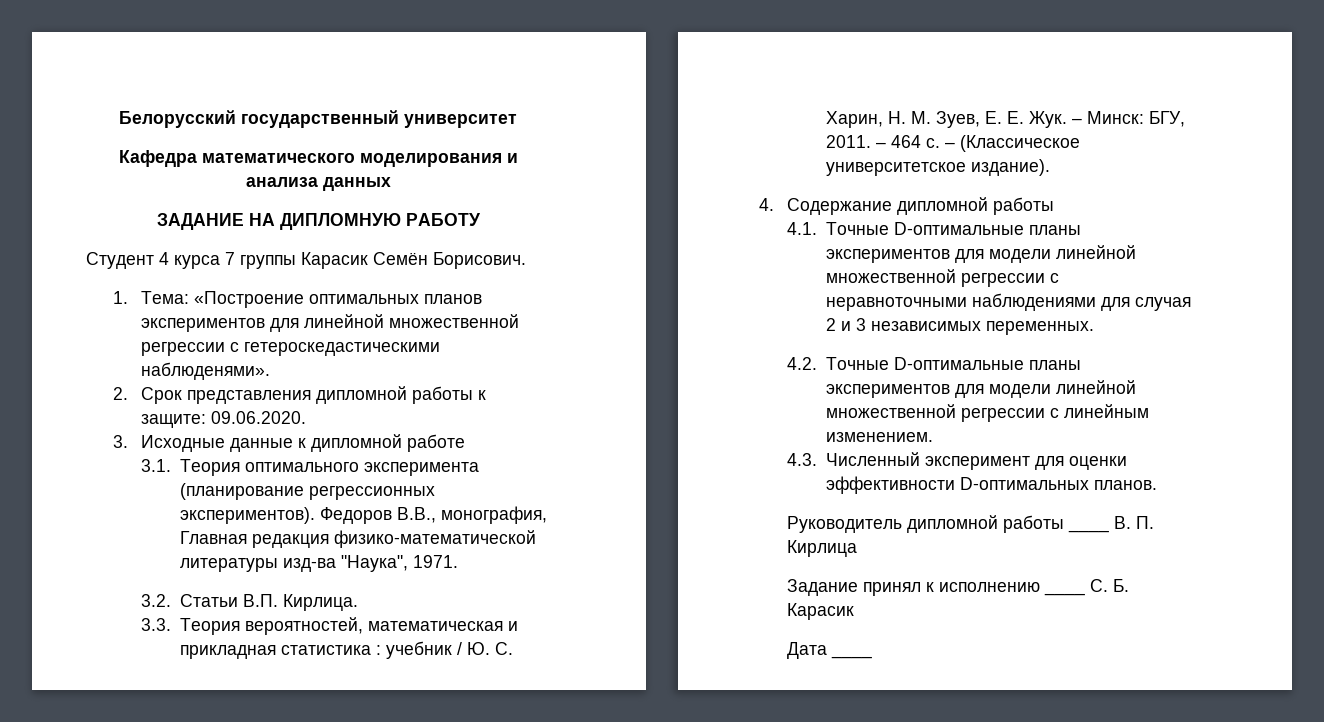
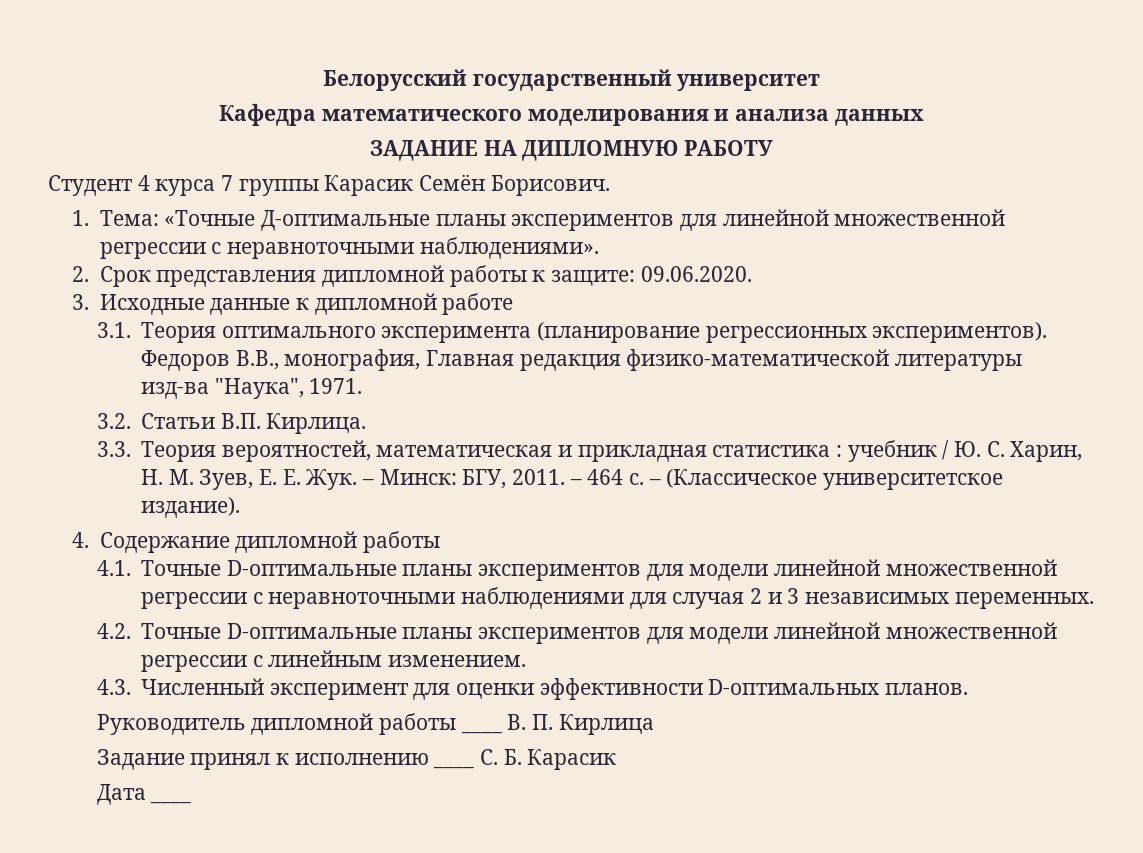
[193,291,482,308] «Построение оптимальных планов -> [164,210,506,231] «Точные Д-оптимальные планы
[243,342,440,356] [140,362,270,380] гетероскедастическими наблюденями». -> [227,237,599,259] неравноточными наблюдениями».

